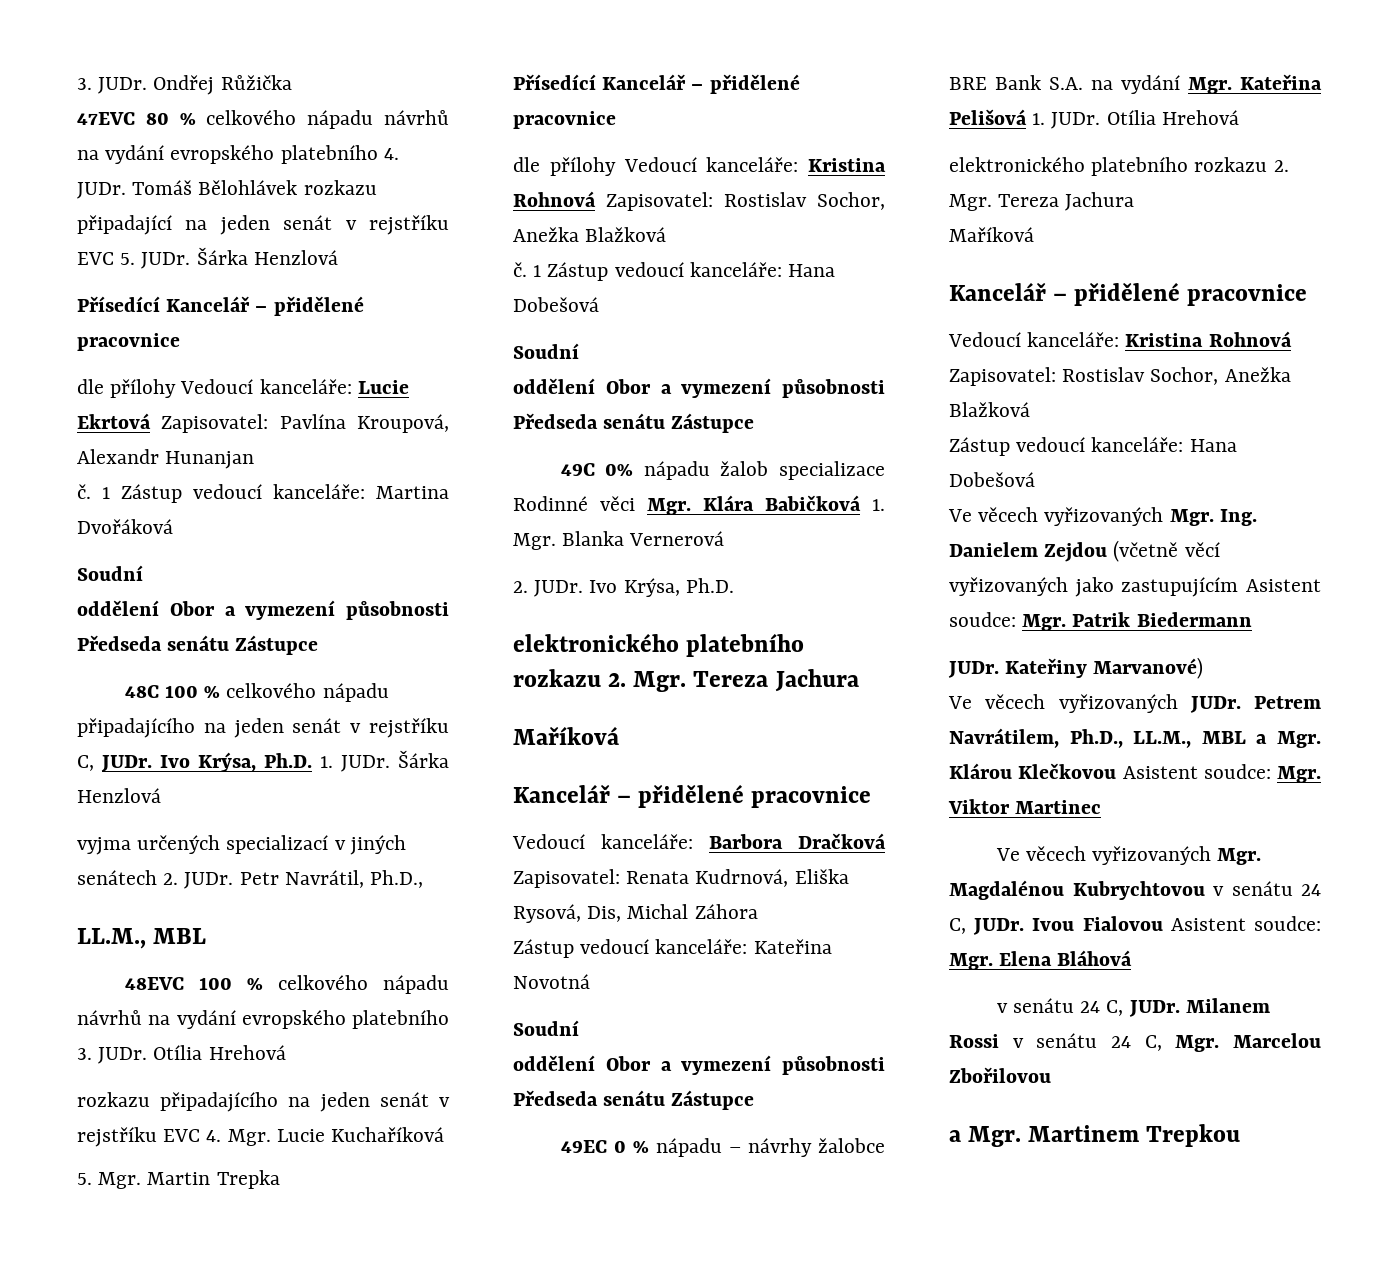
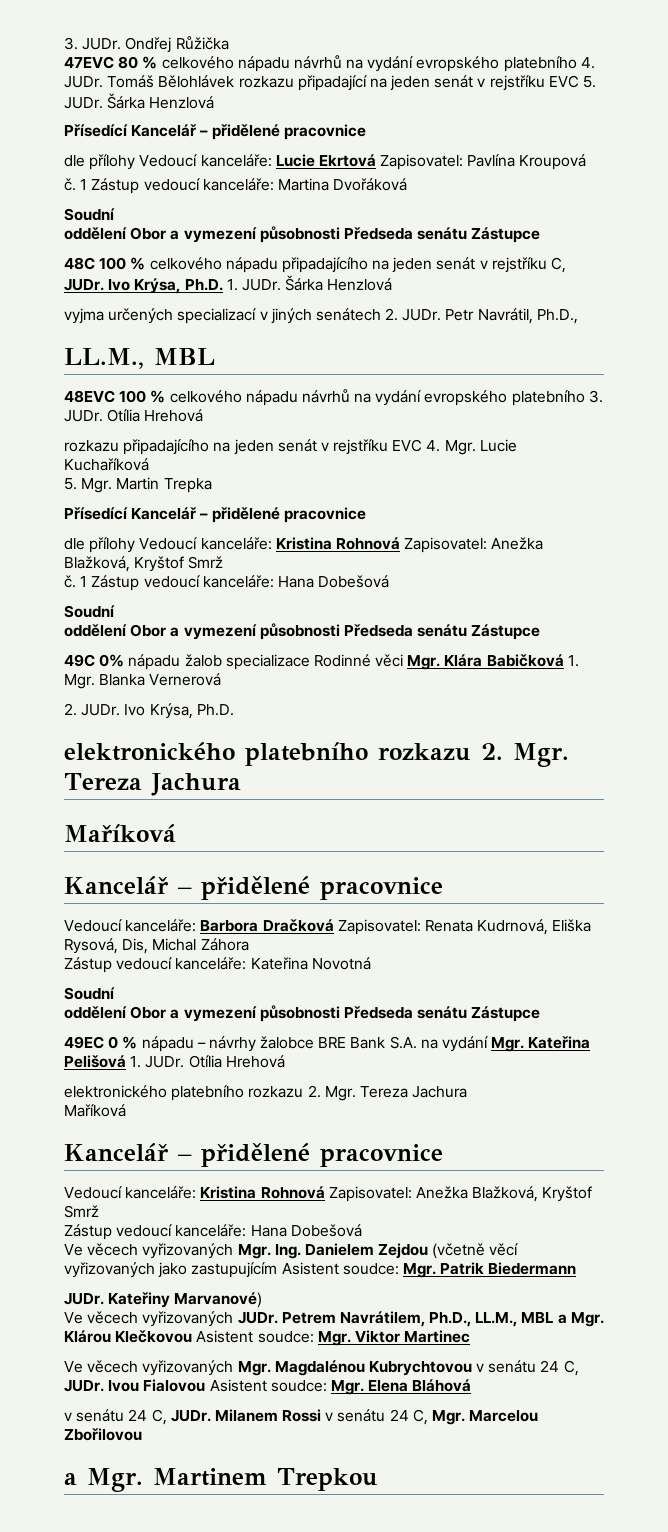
[357,414,449,433] [77,449,255,469] Kroupová, Alexandr Hunanjan -> [519,154,587,170] Kroupová
[724,192,885,210] [513,227,667,242] Rostislav Sochor, Anežka Blažková -> [491,537,544,550] [64,556,224,572] Anežka Blažková, Kryštof Smrž
[1062,367,1291,385] [949,402,1030,417] Rostislav Sochor, Anežka Blažková -> [415,1186,593,1202] [64,1205,99,1218] Anežka Blažková, Kryštof Smrž

